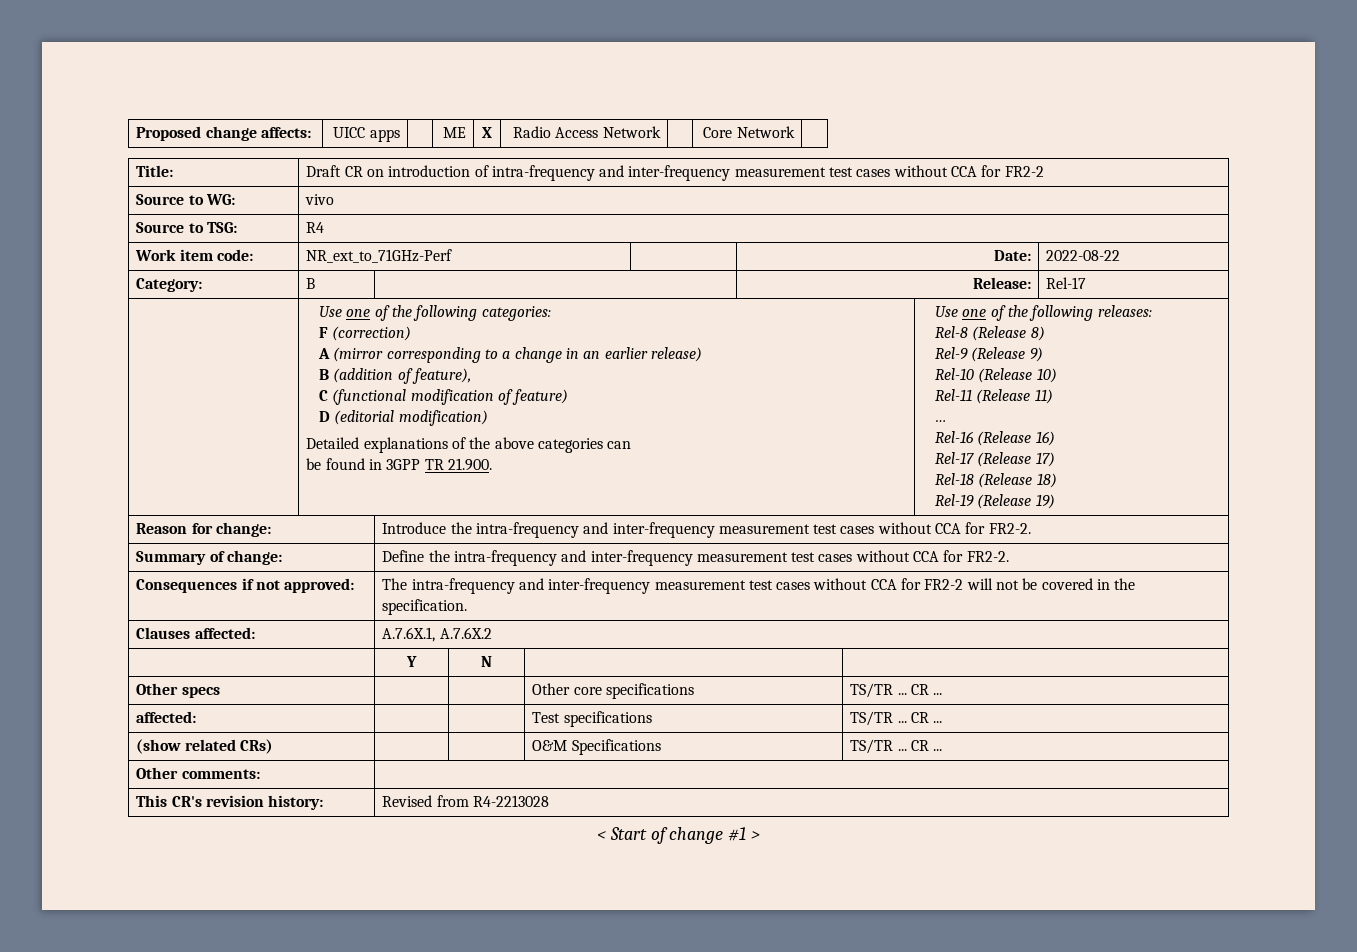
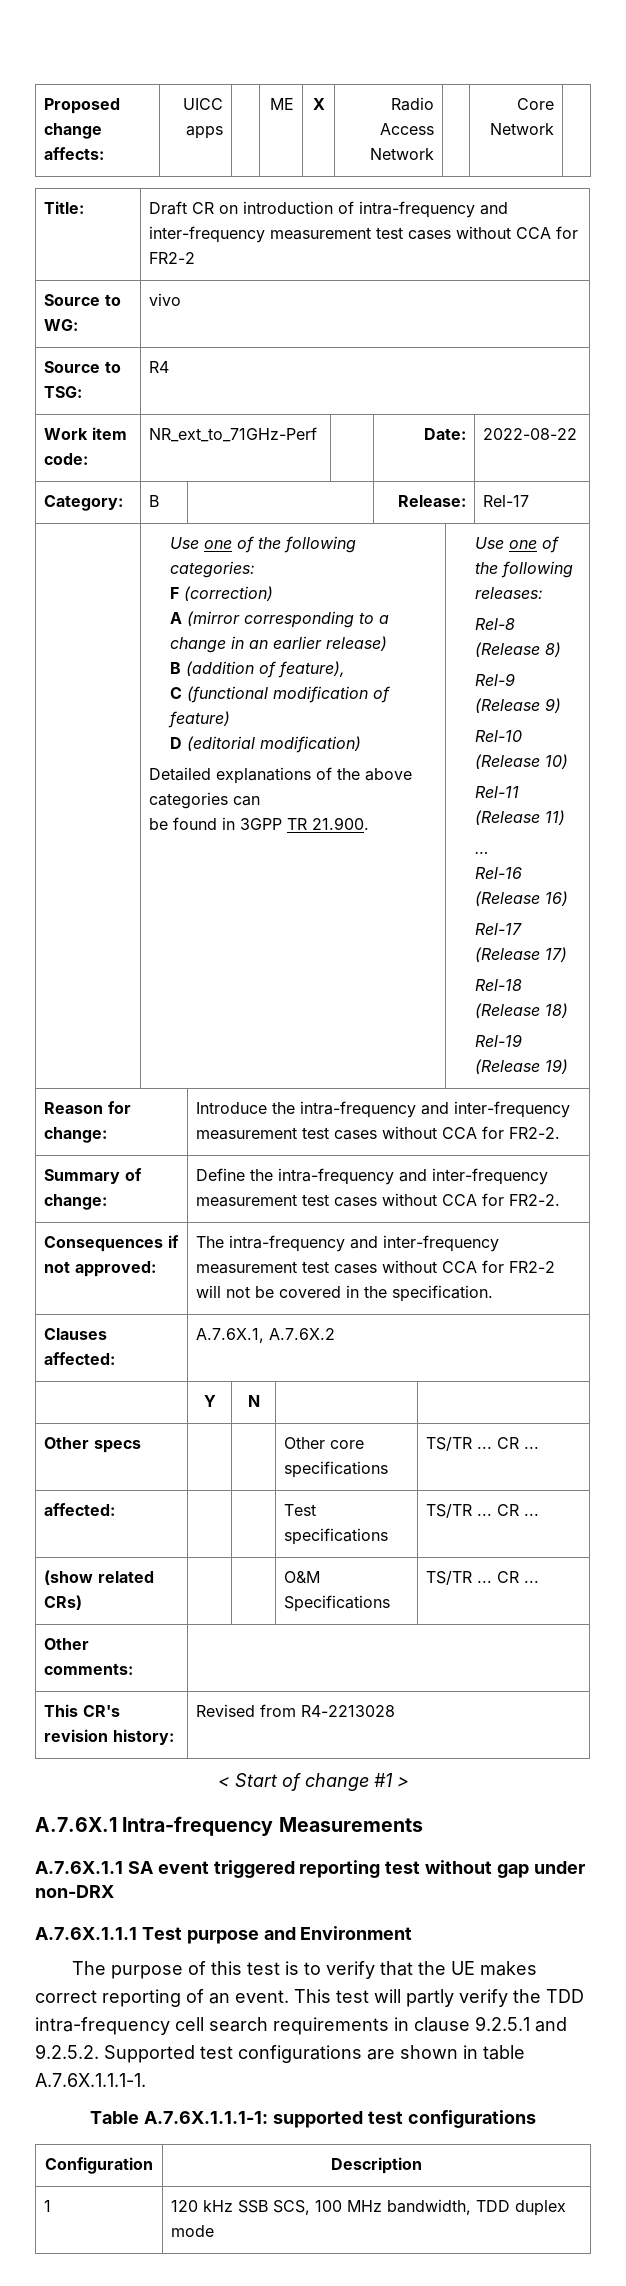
(760, 835) none -> [35,1816,423,1836] [35,1860,585,1878] [35,1885,114,1898] [35,1926,413,1944] [72,1961,538,1979] [35,1989,584,2007] [35,2016,567,2035] [35,2044,525,2063] [35,2073,146,2087] [90,2110,536,2128] [45,2157,153,2174] [330,2157,422,2174] [44,2200,52,2212] [171,2199,567,2216] [171,2225,215,2237] // A.7.6X.1 Intra-frequency Measurements // A.7.6X.1.1 SA event triggered reporting test without gap under non-DRX // A.7.6X.1.1.1 Test purpose and Environment // The purpose of this test is to verify that the UE makes correct reporting of an event. This test will partly verify the TDD intra-frequency cell search requirements in clause 9.2.5.1 and 9.2.5.2. Supported test configurations are shown in table A.7.6X.1.1.1-1. // Table A.7.6X.1.1.1-1: supported test configurations // Configuration | Description // 1 | 120 kHz SSB SCS, 100 MHz bandwidth, TDD duplex mode

